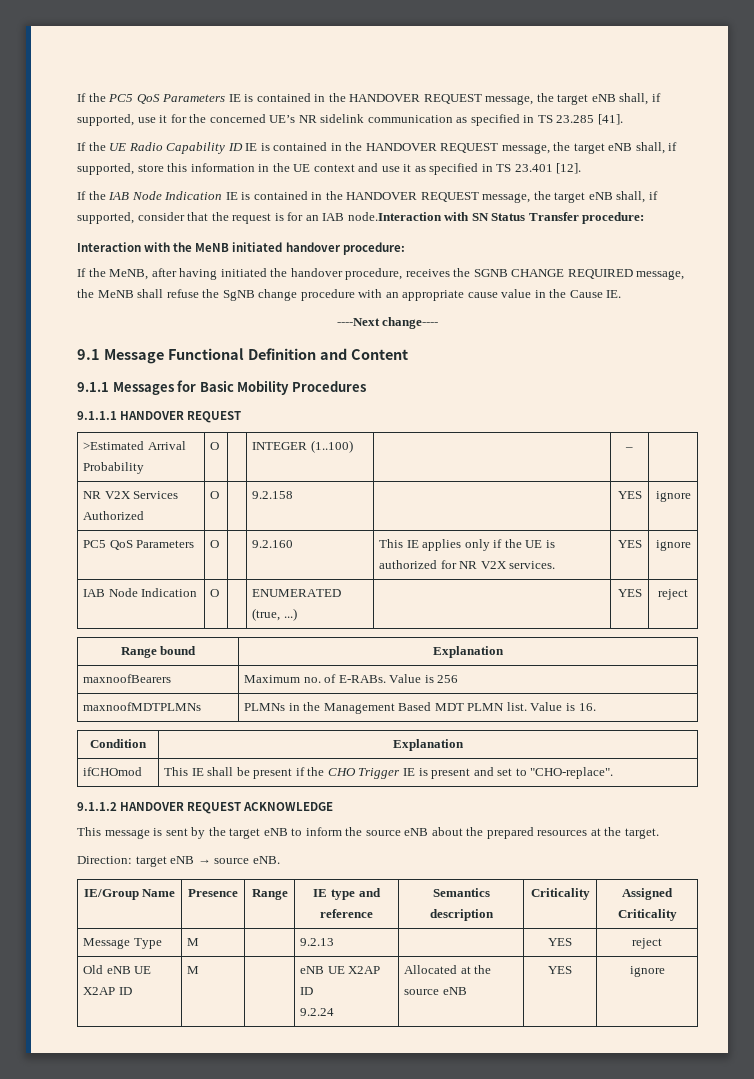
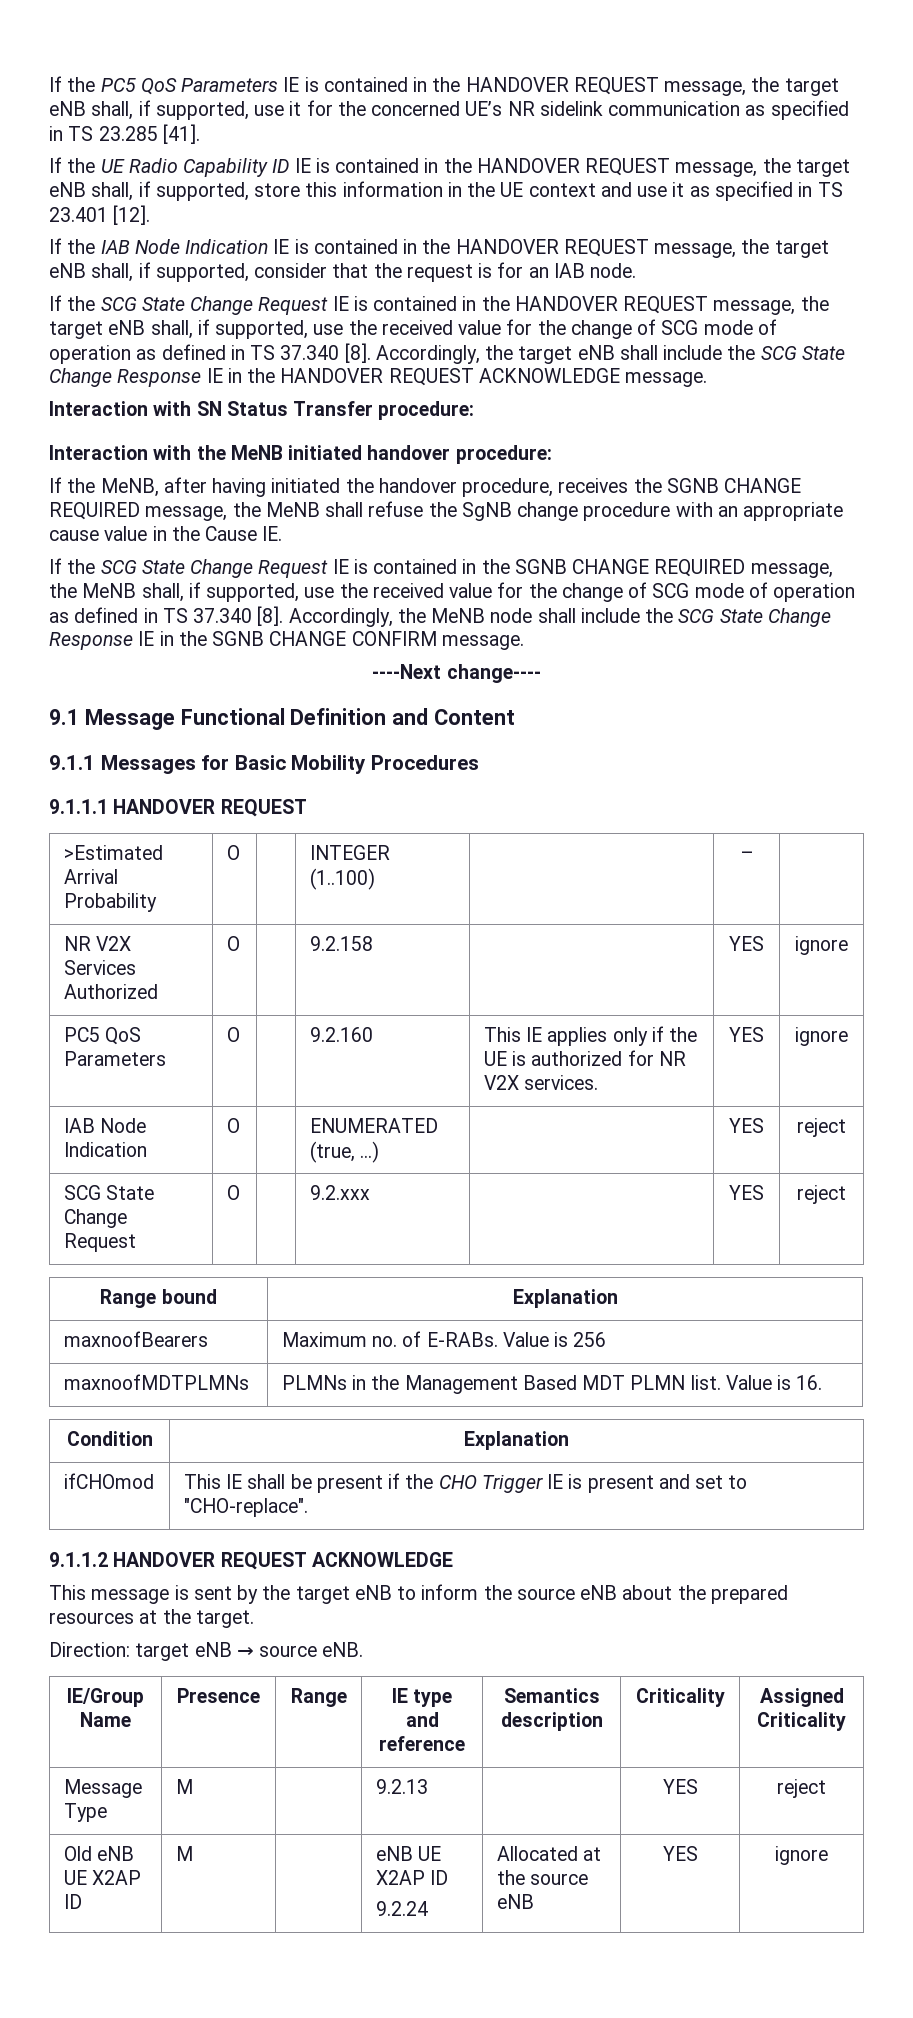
[347,212,442,221] node.Interaction -> [590,263,637,278] [49,295,829,315] [49,319,777,339] [49,343,845,364] [49,368,708,387] [49,401,148,416] node. // If the SCG State Change Request IE is contained in the HANDOVER REQUEST message, the target eNB shall, if supported, use the received value for the change of SCG mode of operation as defined in TS 37.340 [8]. Accordingly, the target eNB shall include the SCG State Change Response IE in the HANDOVER REQUEST ACKNOWLEDGE message. // Interaction
(622, 294) none -> [49,558,833,578] [49,582,856,602] [49,606,831,627] [49,631,524,650] // If the SCG State Change Request IE is contained in the SGNB CHANGE REQUIRED message, the MeNB shall, if supported, use the received value for the change of SCG mode of operation as defined in TS 37.340 [8]. Accordingly, the MeNB node shall include the SCG State Change Response IE in the SGNB CHANGE CONFIRM message.
(688, 594) none -> [63,1185,155,1200] [63,1209,127,1228] [63,1233,136,1252] [226,1185,240,1200] [309,1185,370,1200] [729,1185,764,1200] [797,1185,846,1204] // SCG State Change Request | O | | 9.2.xxx | | YES | reject

